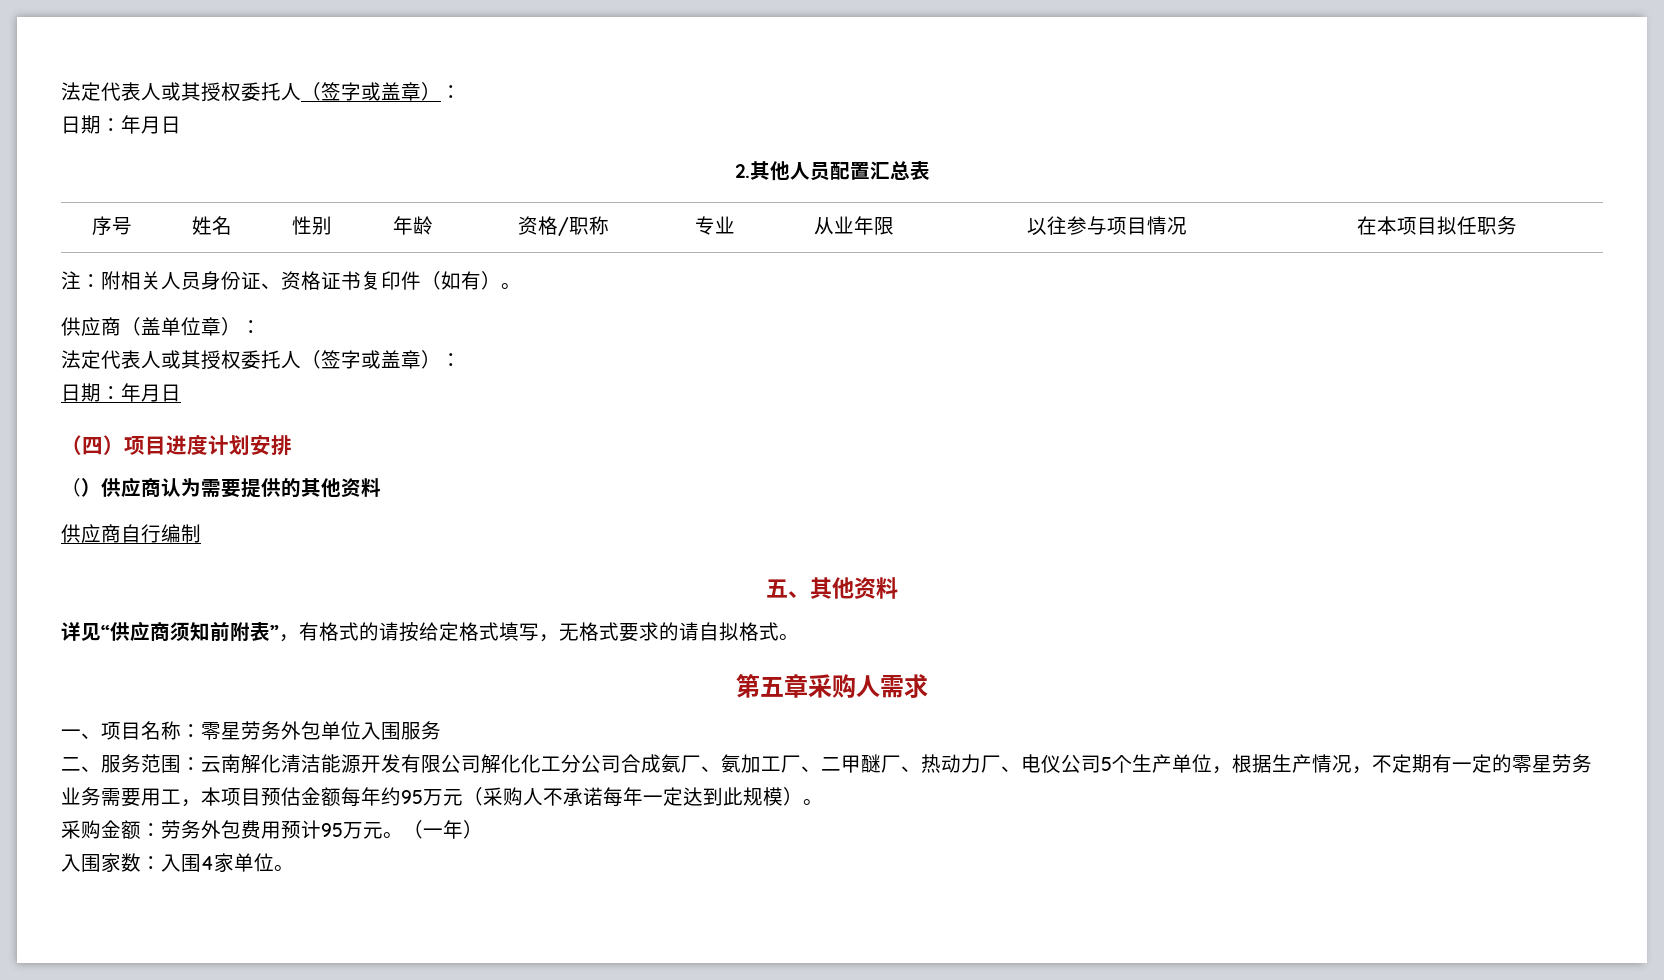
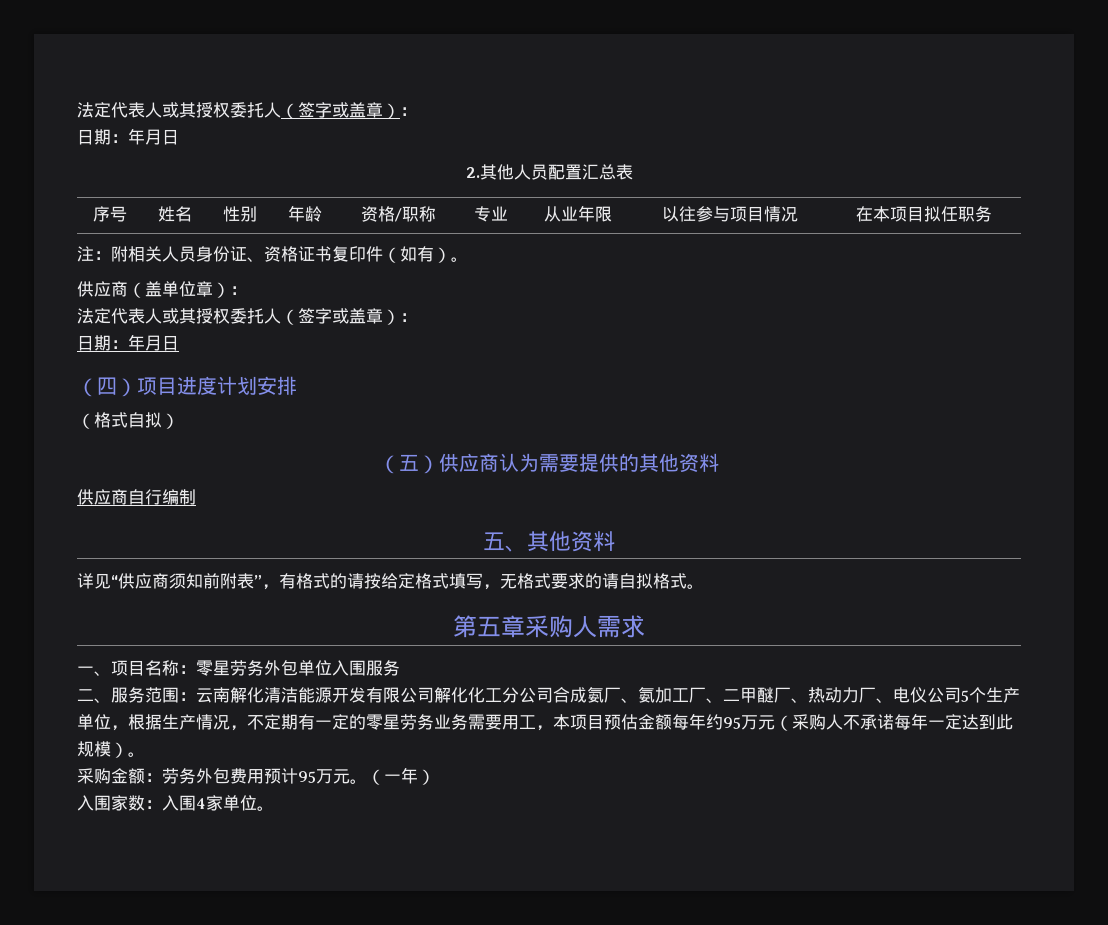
(81, 487) none -> [94,412,179,429] [379,454,419,474] 格式自拟） // （五

